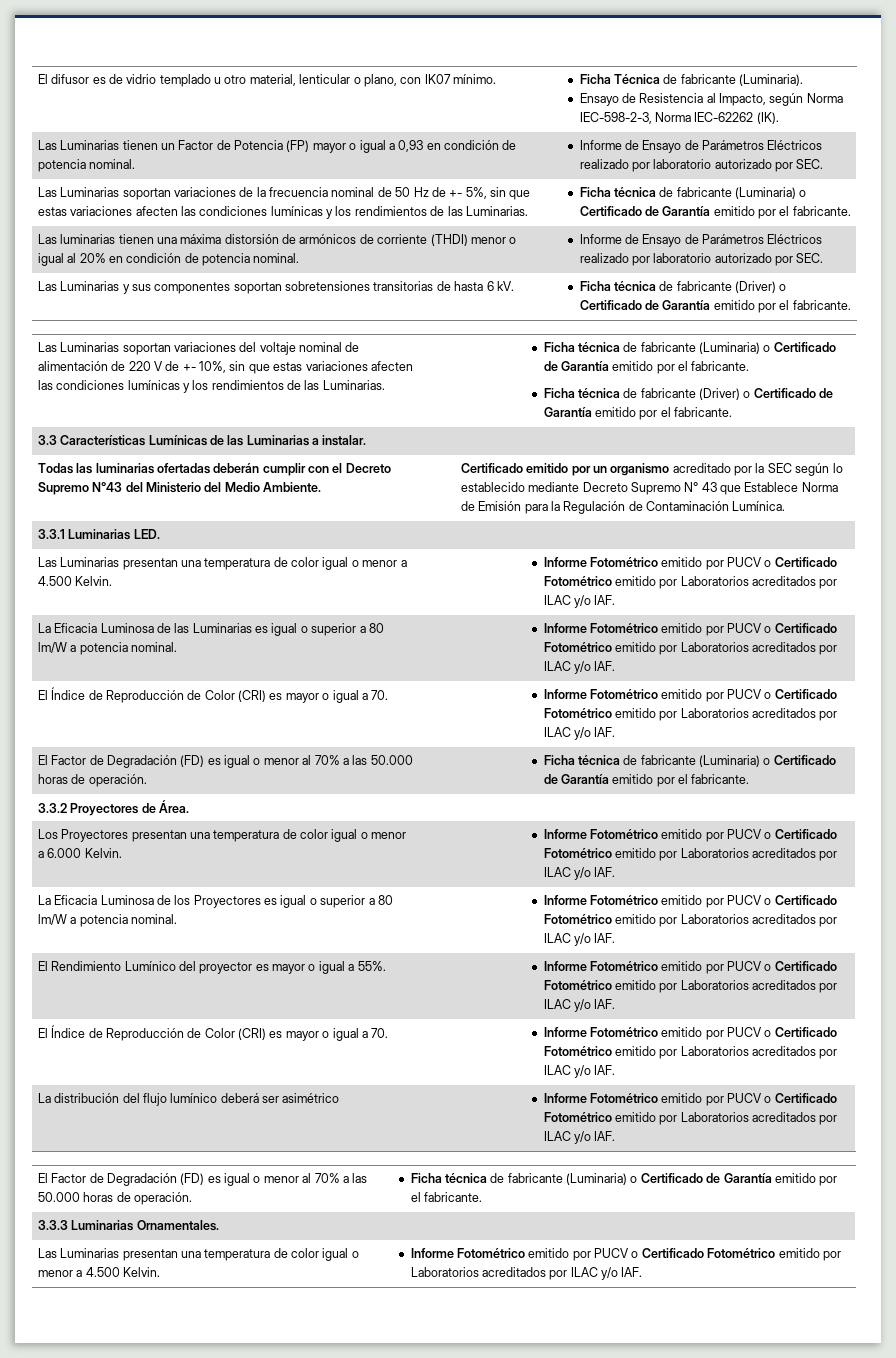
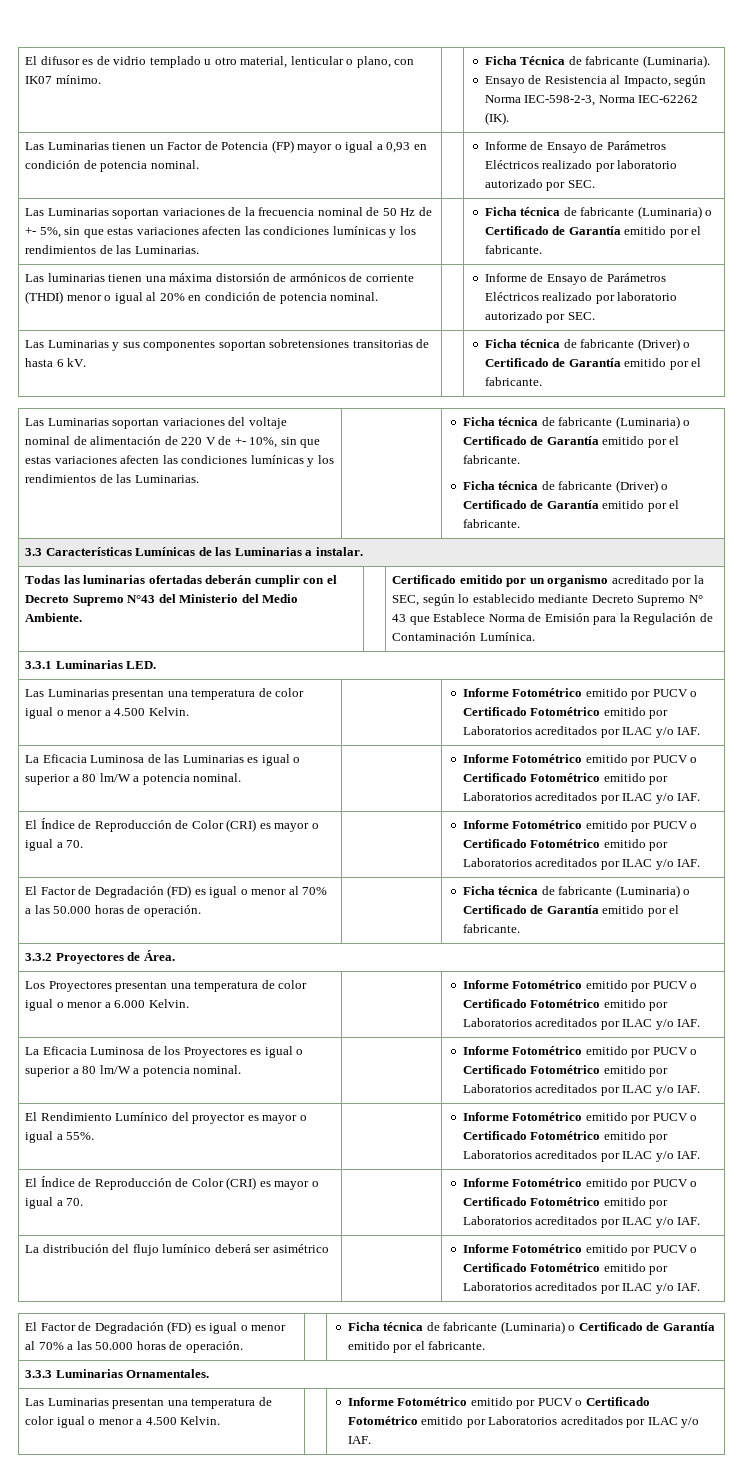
[767,463,792,473] SEC -> [392,595,420,606] SEC,

